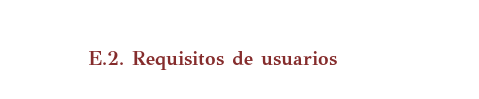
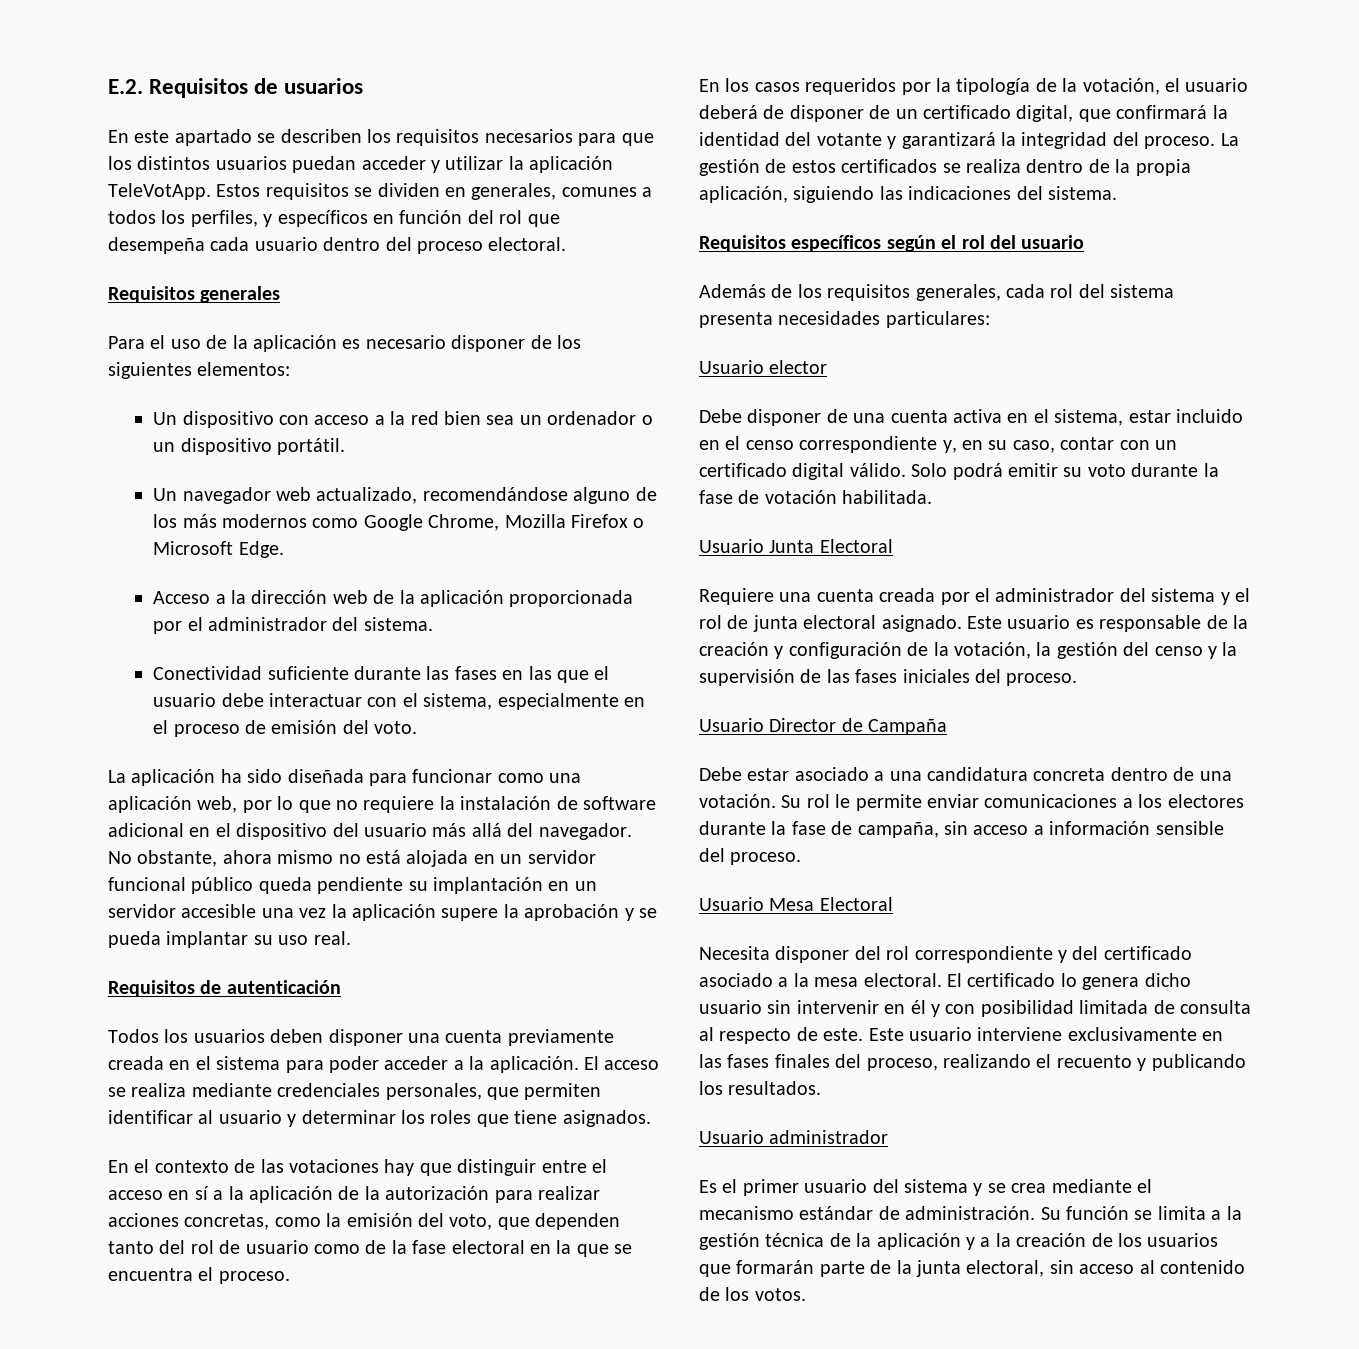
(337, 58) none -> [108,129,654,146] [108,156,614,173] [108,183,653,200] [108,210,560,227] [108,237,567,254] [108,286,281,303] [108,335,581,352] [108,362,291,379] [153,411,653,428] [153,438,345,455] [153,487,657,504] [153,514,645,531] [153,541,284,558] [153,590,634,607] [153,617,433,634] [153,666,610,683] [153,693,645,710] [153,720,418,737] [108,769,582,786] [108,796,656,813] [108,823,632,840] [108,850,596,867] [108,877,597,894] [108,904,657,921] [108,931,351,948] [108,980,341,997] [108,1029,614,1046] [108,1056,660,1073] [108,1083,602,1100] [108,1110,651,1127] [108,1159,607,1176] [108,1186,600,1203] [108,1213,621,1230] [108,1240,633,1257] [108,1267,290,1284] [699,78,1249,95] [699,105,1228,122] [699,132,1239,149] [699,159,1191,176] [699,186,1117,203] [699,235,1085,252] [699,284,1175,301] [699,311,990,328] [699,360,828,374] [699,409,1243,426] [699,436,1177,453] [699,463,1219,480] [699,490,933,504] [699,539,893,553] [699,588,1250,605] [699,615,1248,632] [699,642,1238,659] [699,669,1078,686] [699,718,948,735] [699,767,1232,781] [699,794,1244,811] [699,821,1224,838] [699,848,802,865] [699,897,893,911] [699,946,1192,963] [699,973,1191,990] [699,1000,1251,1017] [699,1027,1224,1044] [699,1054,1246,1071] [699,1081,822,1095] [699,1130,889,1144] [699,1179,1152,1196] [699,1206,1242,1220] [699,1233,1219,1250] [699,1260,1245,1277] [699,1287,806,1301] // En este apartado se describen los requisitos necesarios para que los distintos usuarios puedan acceder y utilizar la aplicación TeleVotApp. Estos requisitos se dividen en generales, comunes a todos los perfiles, y específicos en función del rol que desempeña cada usuario dentro del proceso electoral. // Requisitos generales // Para el uso de la aplicación es necesario disponer de los siguientes elementos: // Un dispositivo con acceso a la red bien sea un ordenador o un dispositivo portátil. // Un navegador web actualizado, recomendándose alguno de los más modernos como Google Chrome, Mozilla Firefox o Microsoft Edge. // Acceso a la dirección web de la aplicación proporcionada por el administrador del sistema. // Conectividad suficiente durante las fases en las que el usuario debe interactuar con el sistema, especialmente en el proceso de emisión del voto. // La aplicación ha sido diseñada para funcionar como una aplicación web, por lo que no requiere la instalación de software adicional en el dispositivo del usuario más allá del navegador. No obstante, ahora mismo no está alojada en un servidor funcional público queda pendiente su implantación en un servidor accesible una vez la aplicación supere la aprobación y se pueda implantar su uso real. // Requisitos de autenticación // Todos los usuarios deben disponer una cuenta previamente creada en el sistema para poder acceder a la aplicación. El acceso se realiza mediante credenciales personales, que permiten identificar al usuario y determinar los roles que tiene asignados. // En el contexto de las votaciones hay que distinguir entre el acceso en sí a la aplicación de la autorización para realizar acciones concretas, como la emisión del voto, que dependen tanto del rol de usuario como de la fase electoral en la que se encuentra el proceso. // En los casos requeridos por la tipología de la votación, el usuario deberá de disponer de un certificado digital, que confirmará la identidad del votante y garantizará la integridad del proceso. La gestión de estos certificados se realiza dentro de la propia aplicación, siguiendo las indicaciones del sistema. // Requisitos específicos según el rol del usuario // Además de los requisitos generales, cada rol del sistema presenta necesidades particulares: // Usuario elector // Debe disponer de una cuenta activa en el sistema, estar incluido en el censo correspondiente y, en su caso, contar con un certificado digital válido. Solo podrá emitir su voto durante la fase de votación habilitada. // Usuario Junta Electoral // Requiere una cuenta creada por el administrador del sistema y el rol de junta electoral asignado. Este usuario es responsable de la creación y configuración de la votación, la gestión del censo y la supervisión de las fases iniciales del proceso. // Usuario Director de Campaña // Debe estar asociado a una candidatura concreta dentro de una votación. Su rol le permite enviar comunicaciones a los electores durante la fase de campaña, sin acceso a información sensible del proceso. // Usuario Mesa Electoral // Necesita disponer del rol correspondiente y del certificado asociado a la mesa electoral. El certificado lo genera dicho usuario sin intervenir en él y con posibilidad limitada de consulta al respecto de este. Este usuario interviene exclusivamente en las fases finales del proceso, realizando el recuento y publicando los resultados. // Usuario administrador // Es el primer usuario del sistema y se crea mediante el mecanismo estándar de administración. Su función se limita a la gestión técnica de la aplicación y a la creación de los usuarios que formarán parte de la junta electoral, sin acceso al contenido de los votos.

